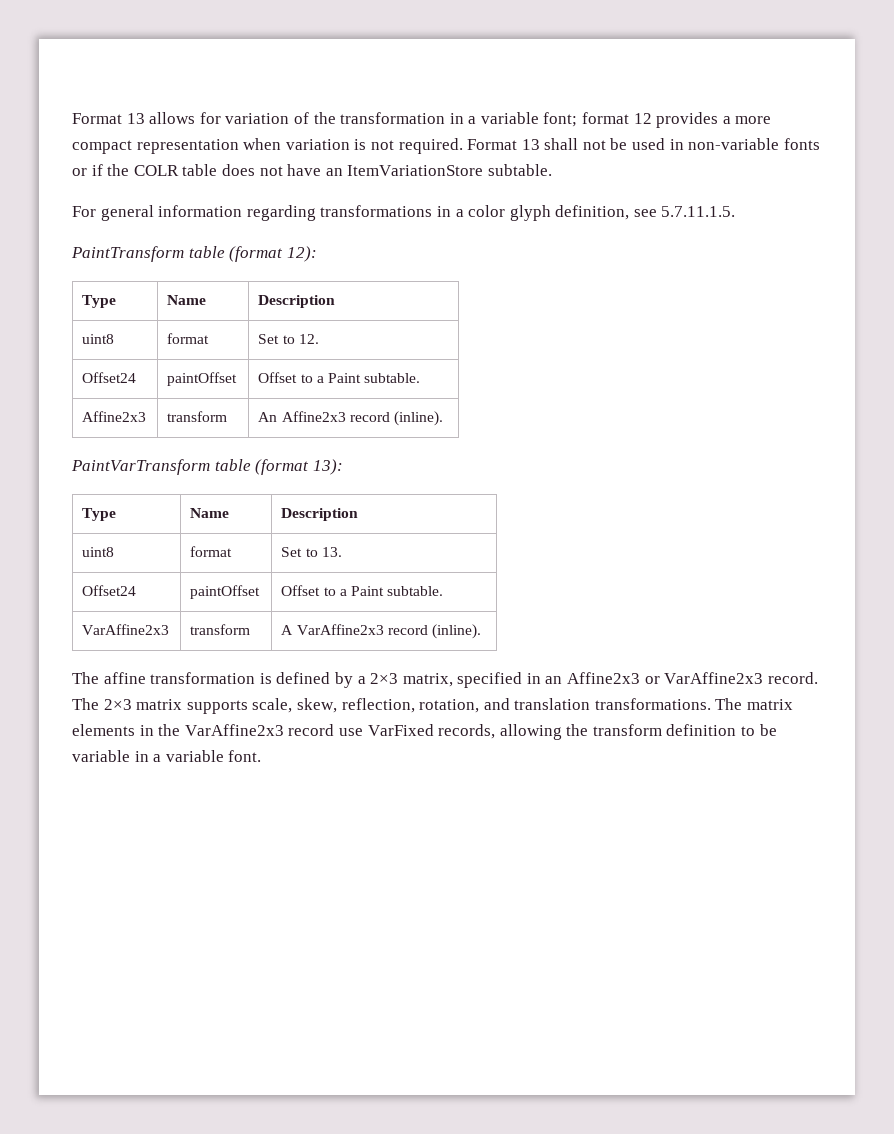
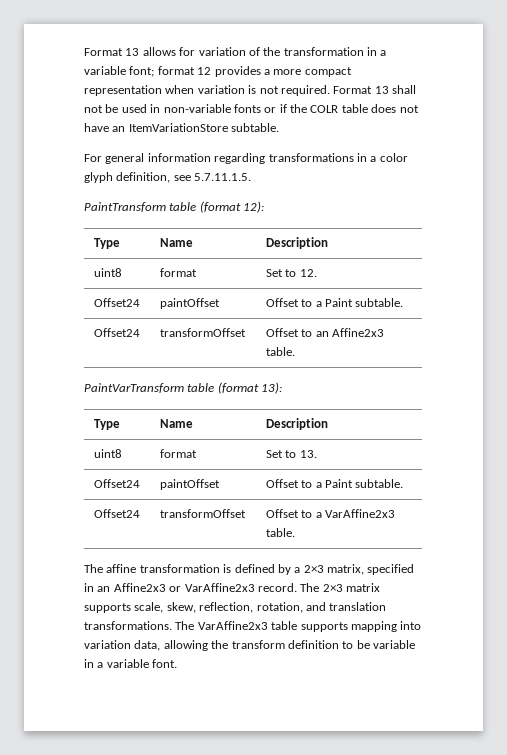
[82,411,147,422] [167,411,228,422] [258,411,443,426] Affine2x3 | transform | An Affine2x3 record (inline). -> [93,328,140,337] [159,328,246,337] [265,328,385,337] [265,347,295,356] Offset24 | transformOffset | Offset to an Affine2x3 table.
[82,624,170,635] [190,624,251,635] [281,624,481,639] VarAffine2x3 | transform | A VarAffine2x3 record (inline). -> [93,509,140,518] [159,509,246,518] [265,509,396,518] [265,528,295,537] Offset24 | transformOffset | Offset to a VarAffine2x3 table.
[747,699,794,710] [72,724,496,739] matrix elements in the VarAffine2x3 record use VarFixed records, -> [197,621,422,632] [84,640,161,651] VarAffine2x3 table supports mapping into variation data,

